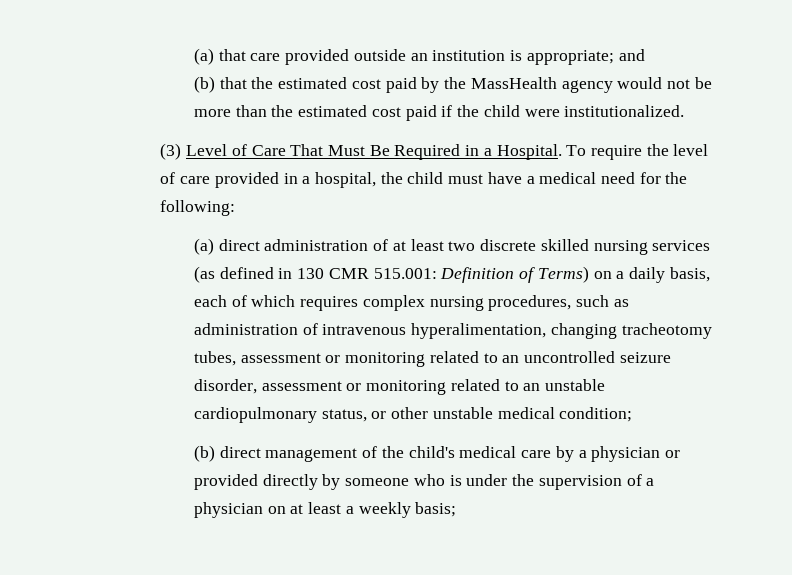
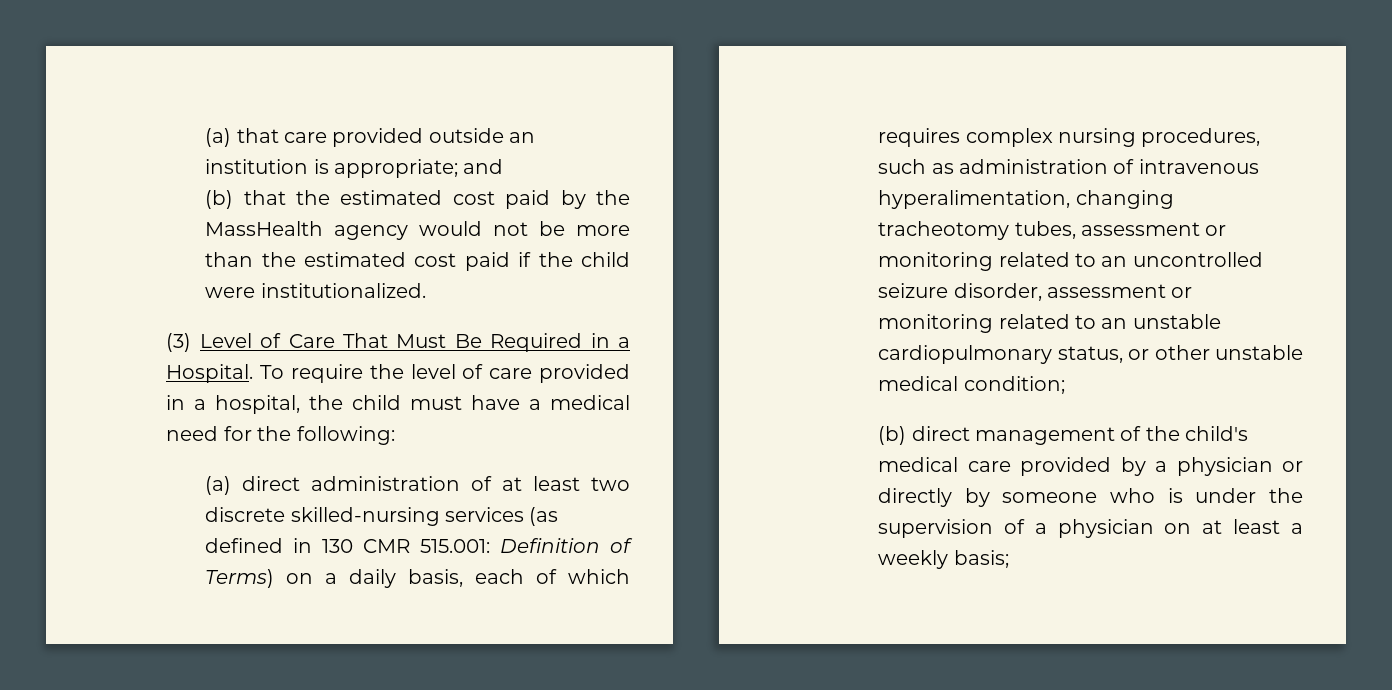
[540,239,648,255] skilled nursing -> [290,507,440,526] skilled-nursing
(552, 454) none -> [1020,457,1112,476] provided
[193,474,258,490] provided -> (1303, 466) none

